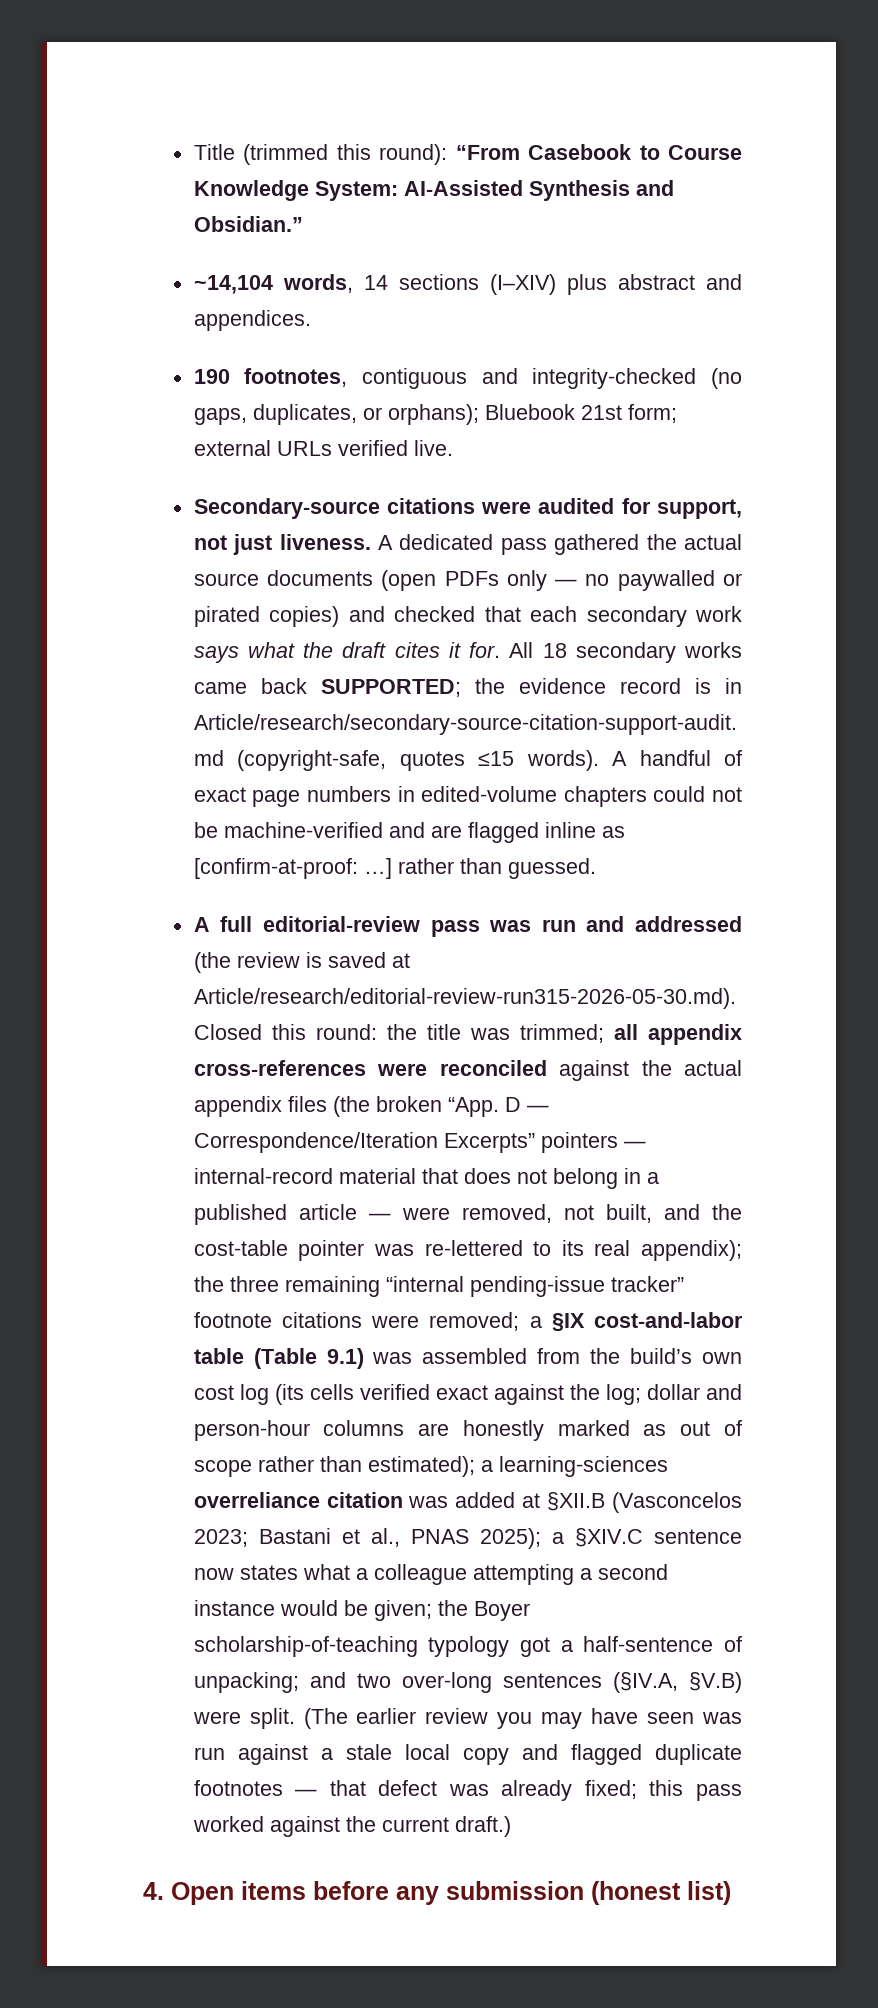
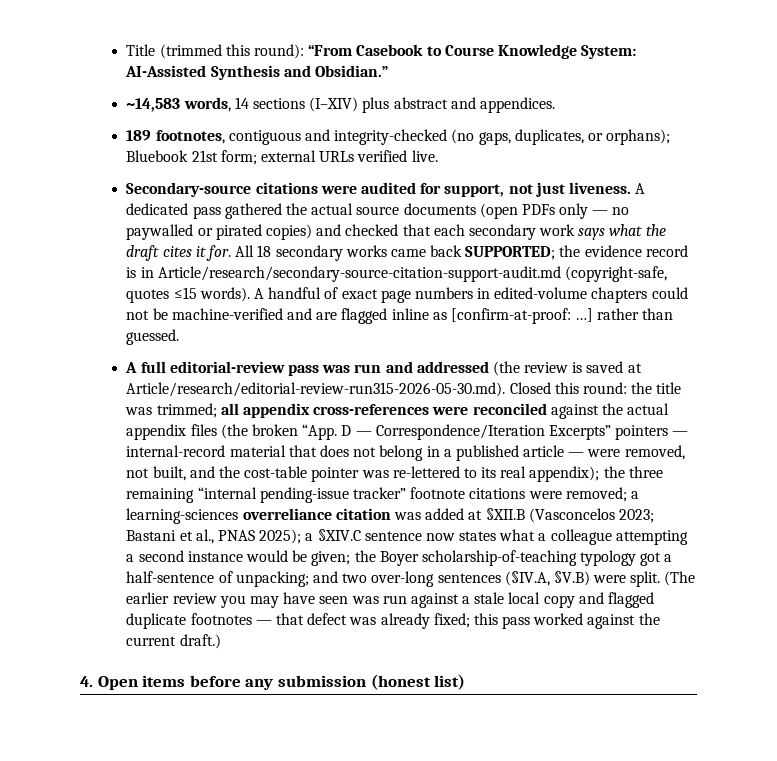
[193,275,273,294] ~14,104 -> [126,98,181,112] ~14,583
[193,369,230,384] 190 -> [126,130,152,141] 189
[551,1312,743,1332] [193,1348,743,1369] [193,1384,743,1405] [193,1420,742,1441] [193,1456,493,1477] §IX cost-and-labor table (Table 9.1) was assembled from the build’s own cost log (its cells verified exact against the log; dollar and person-hour columns are honestly marked as out of scope rather than estimated); a -> (639, 495) none

